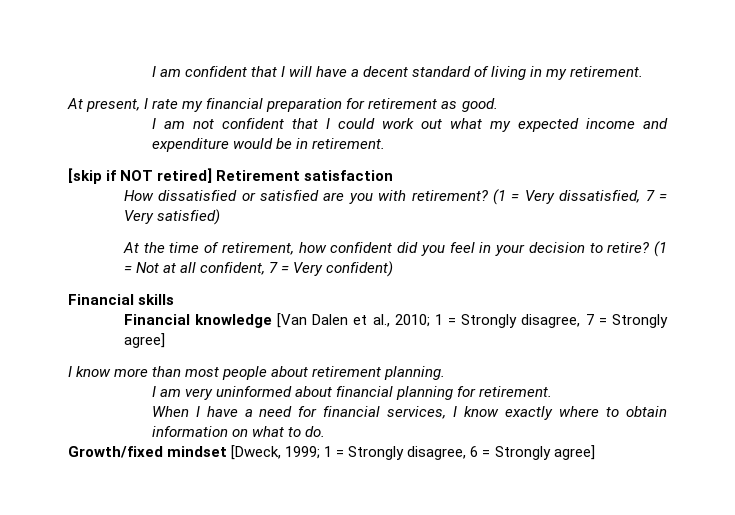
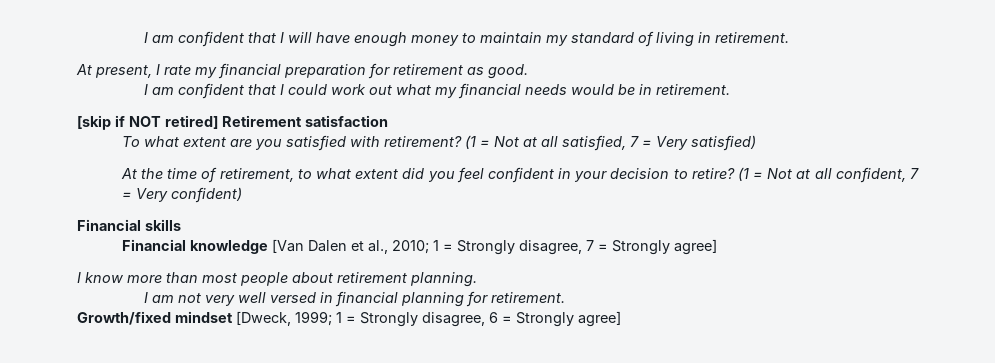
[351,66,409,77] a decent -> [354,32,569,47] enough money to maintain my
[546,69,568,80] my -> (712, 37) none
[192,119,214,129] not -> (175, 91) none
[517,118,668,132] [151,138,229,152] expected income and expenditure -> [458,83,568,99] financial needs
[123,190,319,201] How dissatisfied or satisfied -> [121,136,226,147] To what extent
(373, 198) none -> [285,135,346,151] satisfied
[524,190,641,204] Very dissatisfied, -> [493,135,626,151] Not at all satisfied,
[298,242,393,253] how confident -> [297,168,399,179] to what extent
(475, 247) none -> [487,167,554,183] confident
[184,386,332,400] very uninformed about -> [178,292,334,306] not very well versed in
[151,406,667,420] [151,426,325,437] // When I have a need for financial services, I know exactly where to obtain information on what to do. -> (566, 297) none

